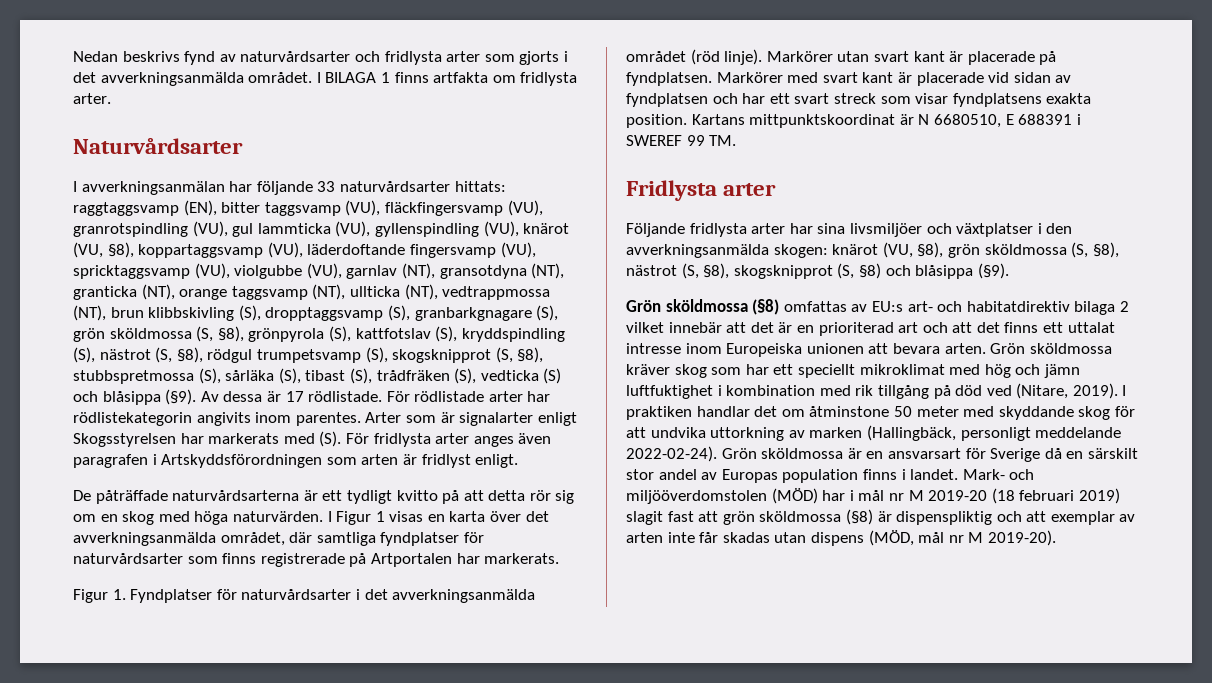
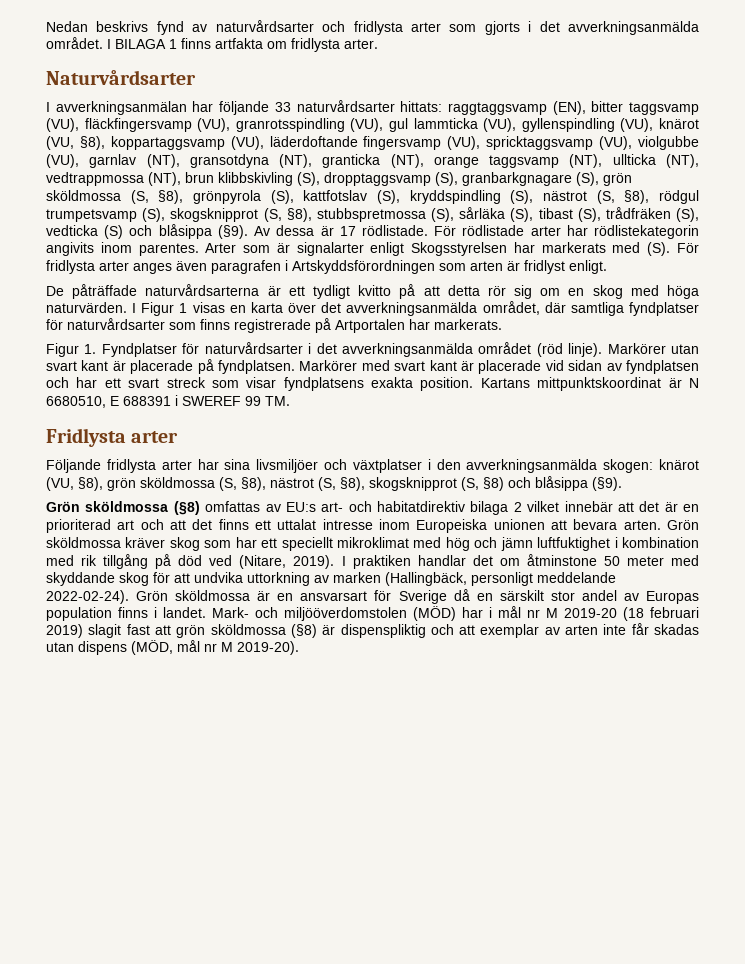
[73,223,188,237] granrotspindling -> [235,118,345,132] granrotsspindling

